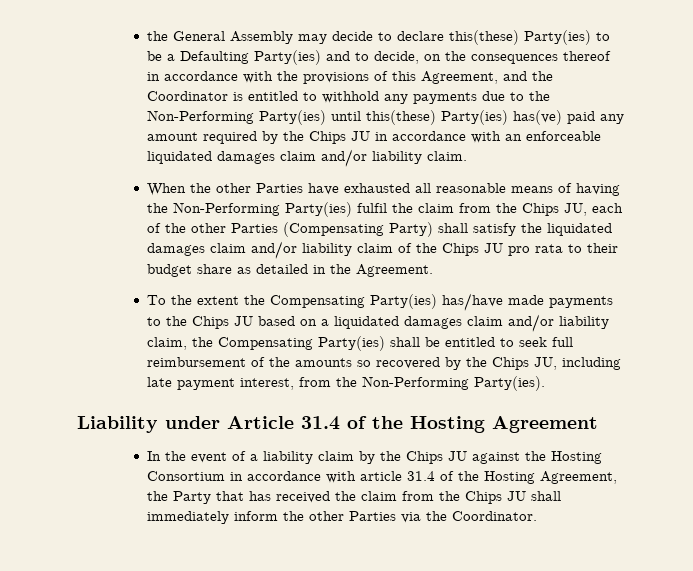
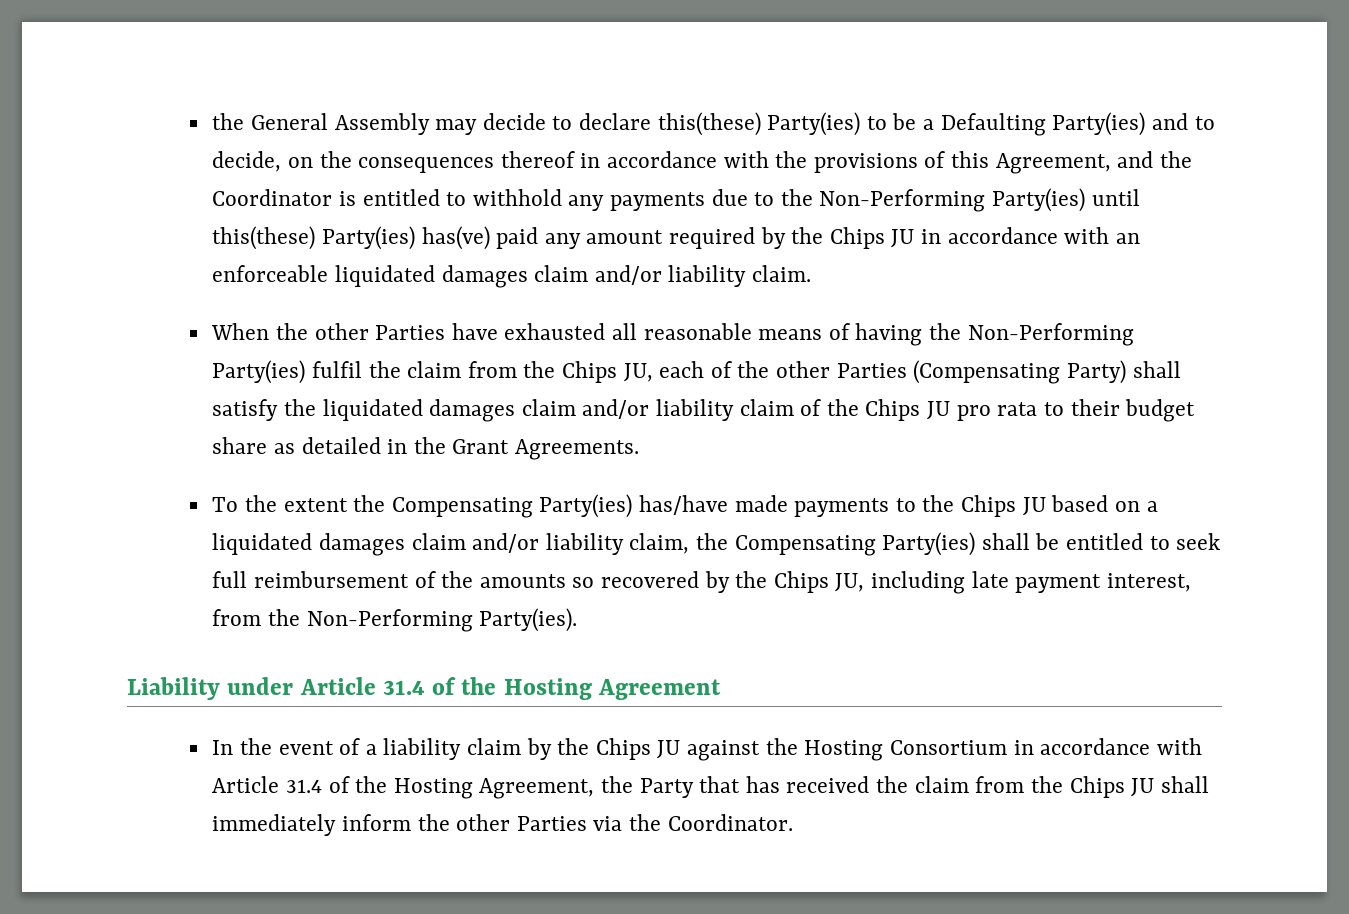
[356,264,434,277] Agreement. -> [452,439,640,460] Grant Agreements.
[360,471,403,481] article -> [212,776,280,793] Article

